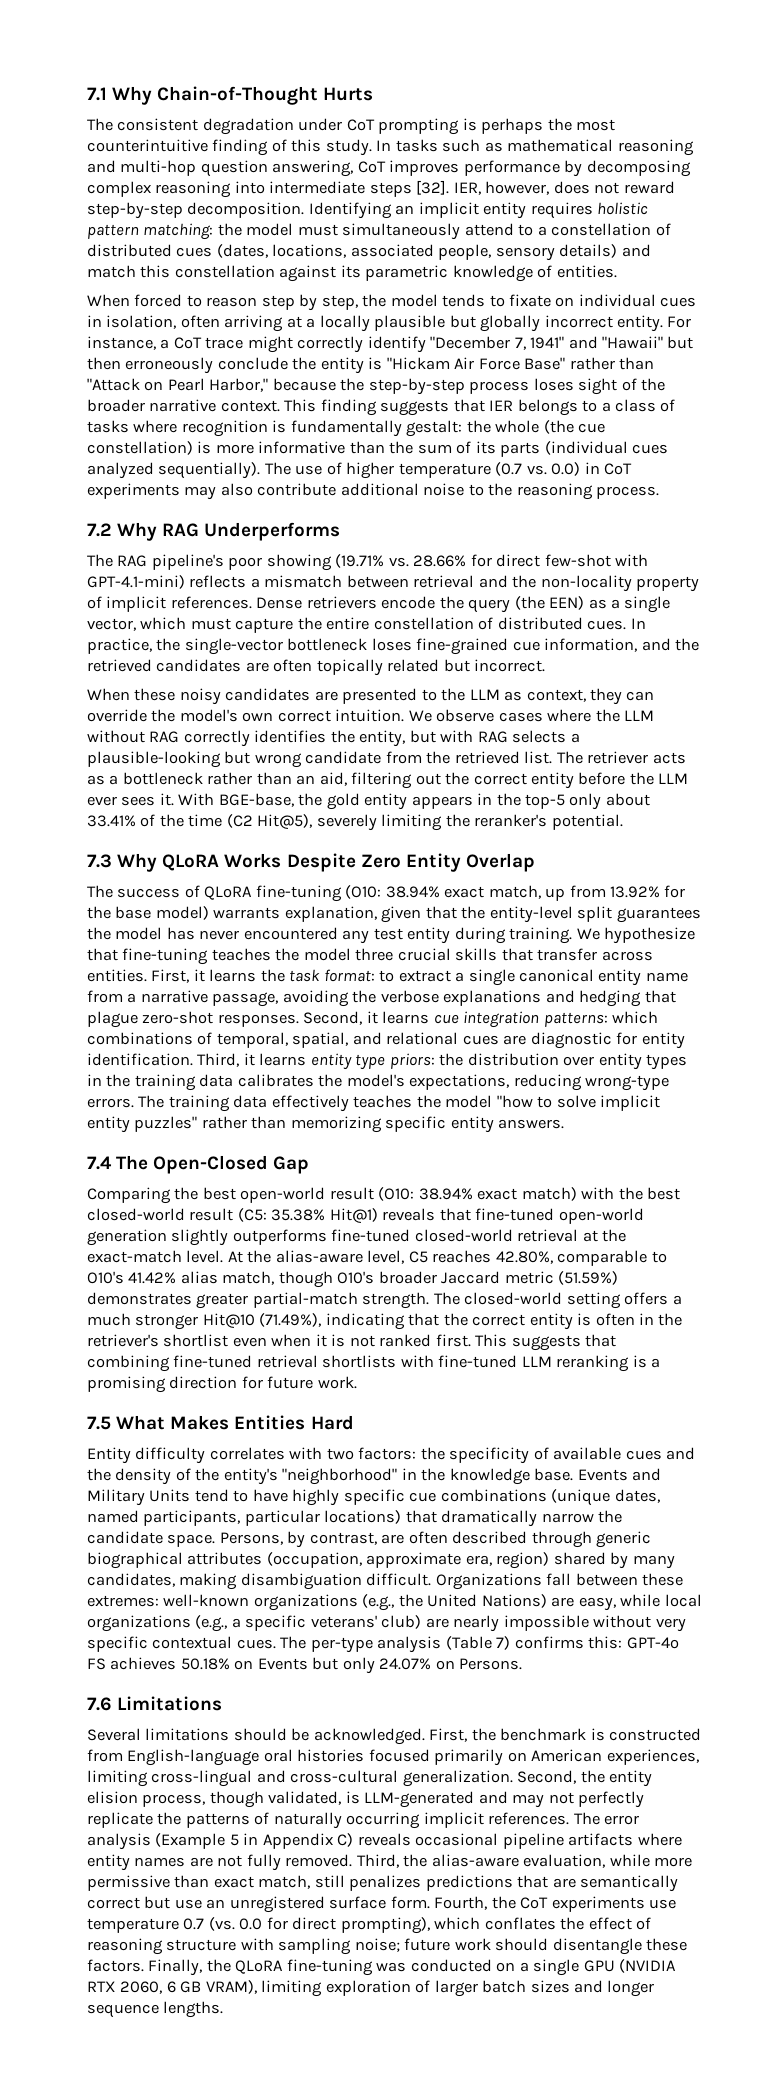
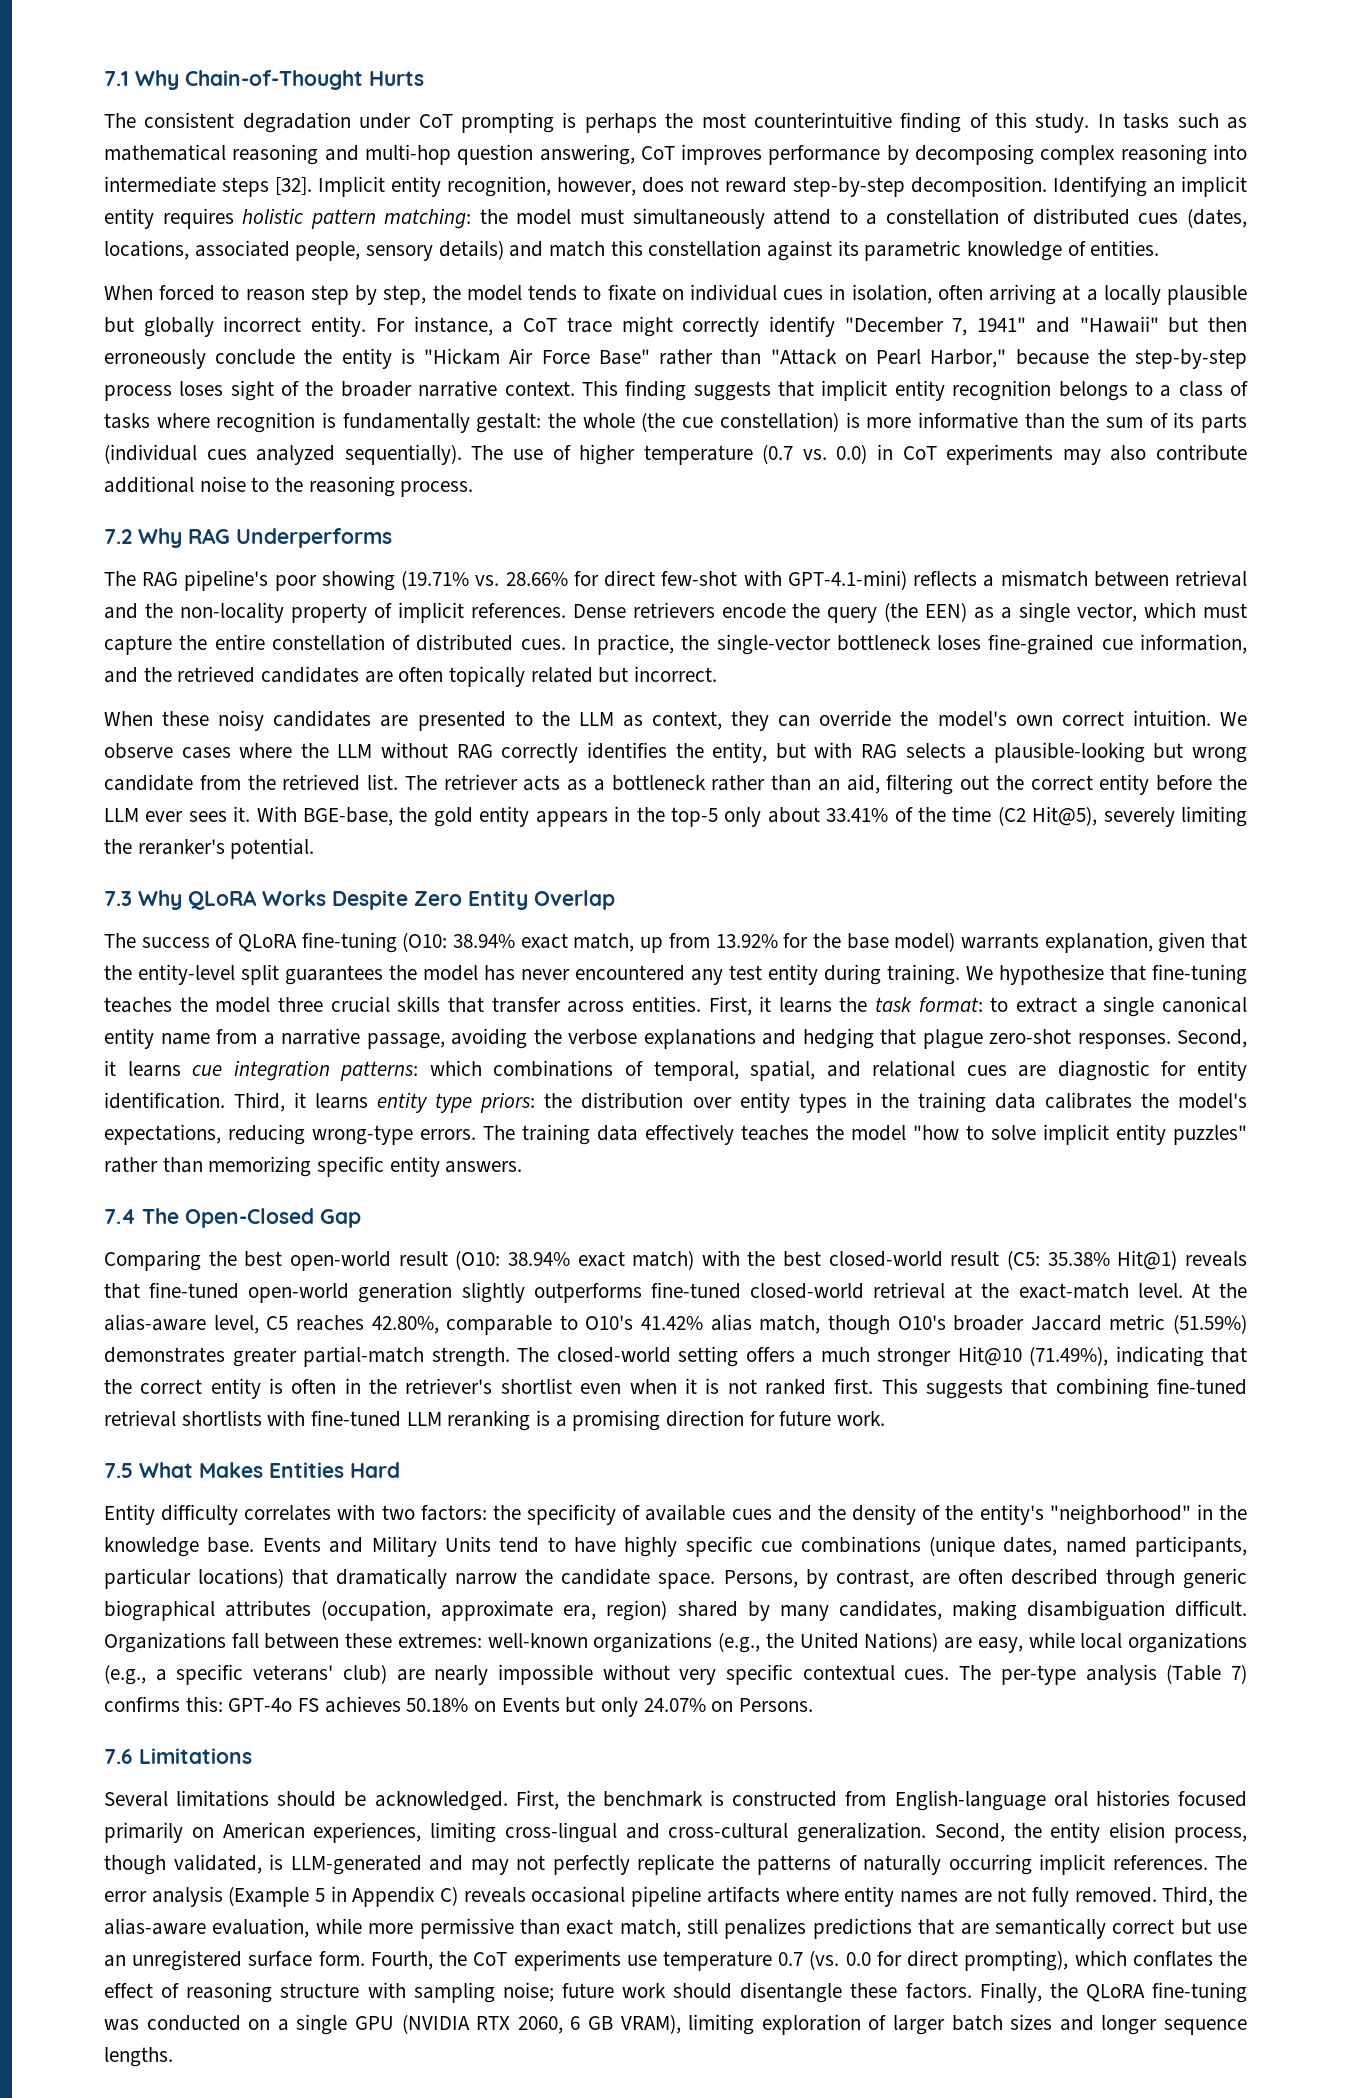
[453,182,481,195] IER, -> [318,176,551,197] Implicit entity recognition,
[489,400,514,411] IER -> [821,380,1052,401] implicit entity recognition

